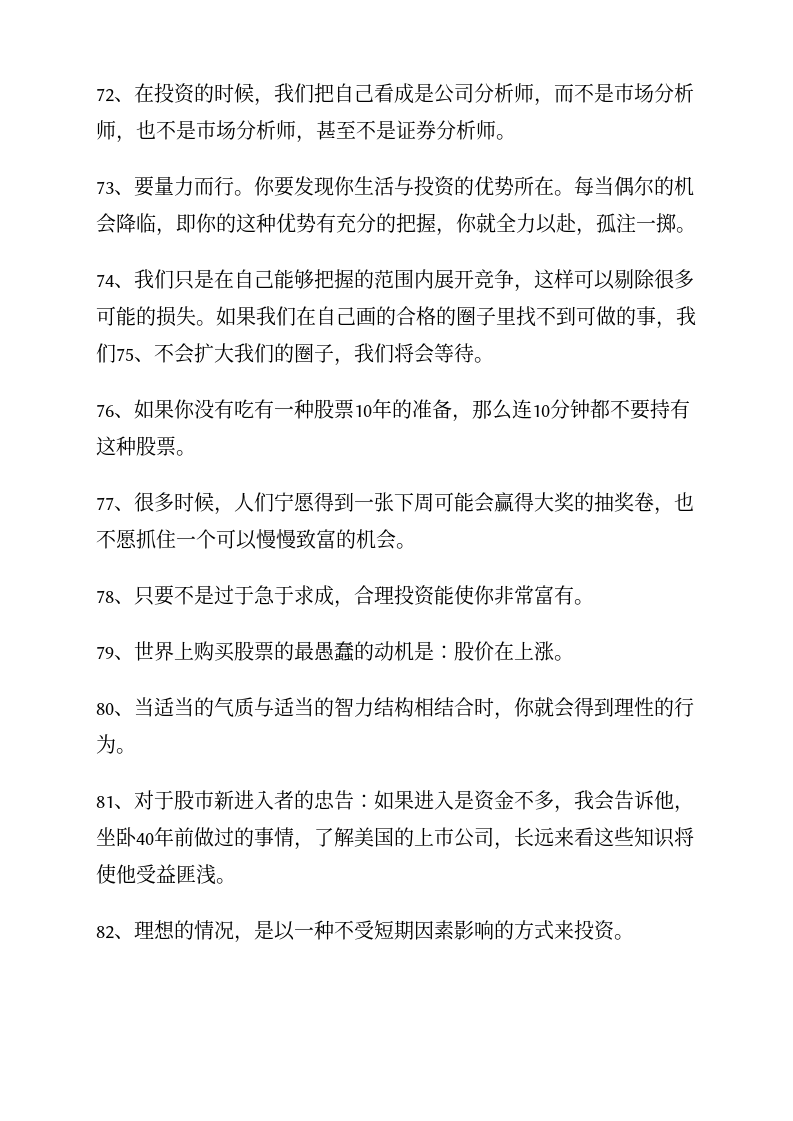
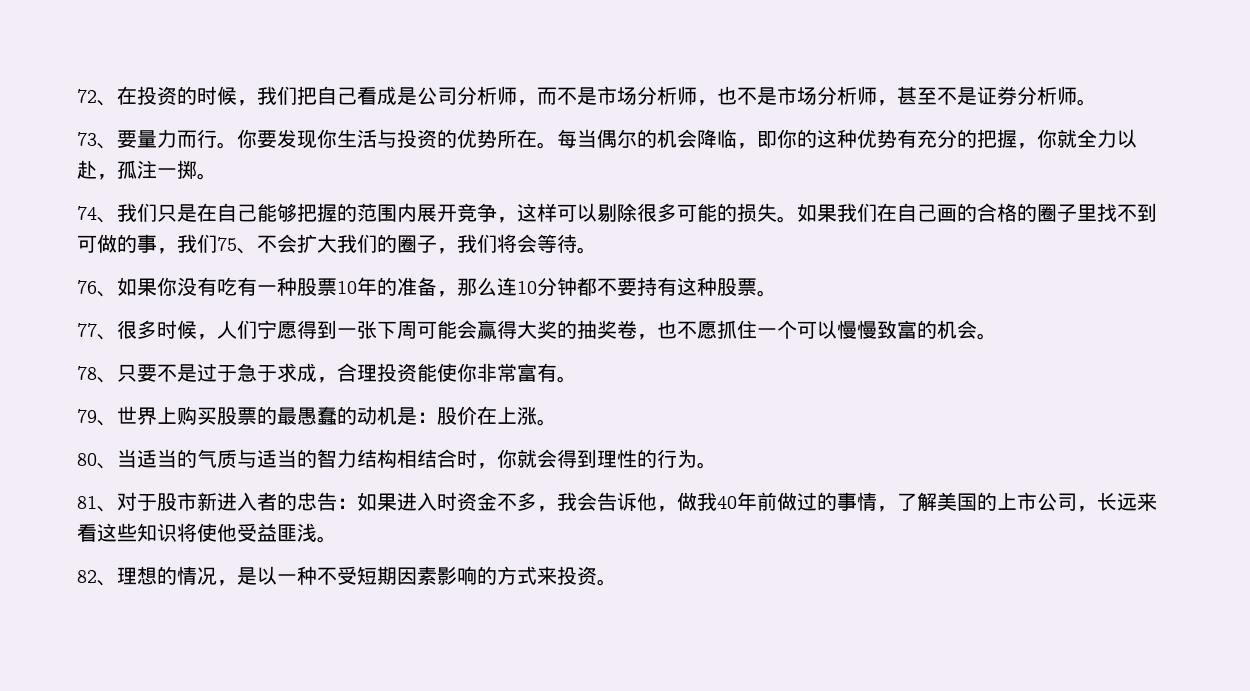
[454,790,474,810] 是 -> [437,492,457,511] 时
[96,827,137,847] 坐卧 -> [677,492,717,511] 做我

